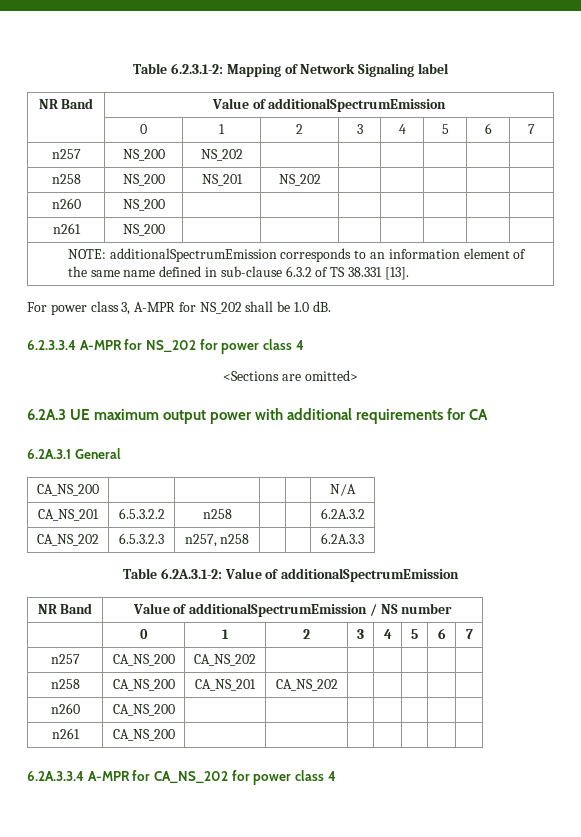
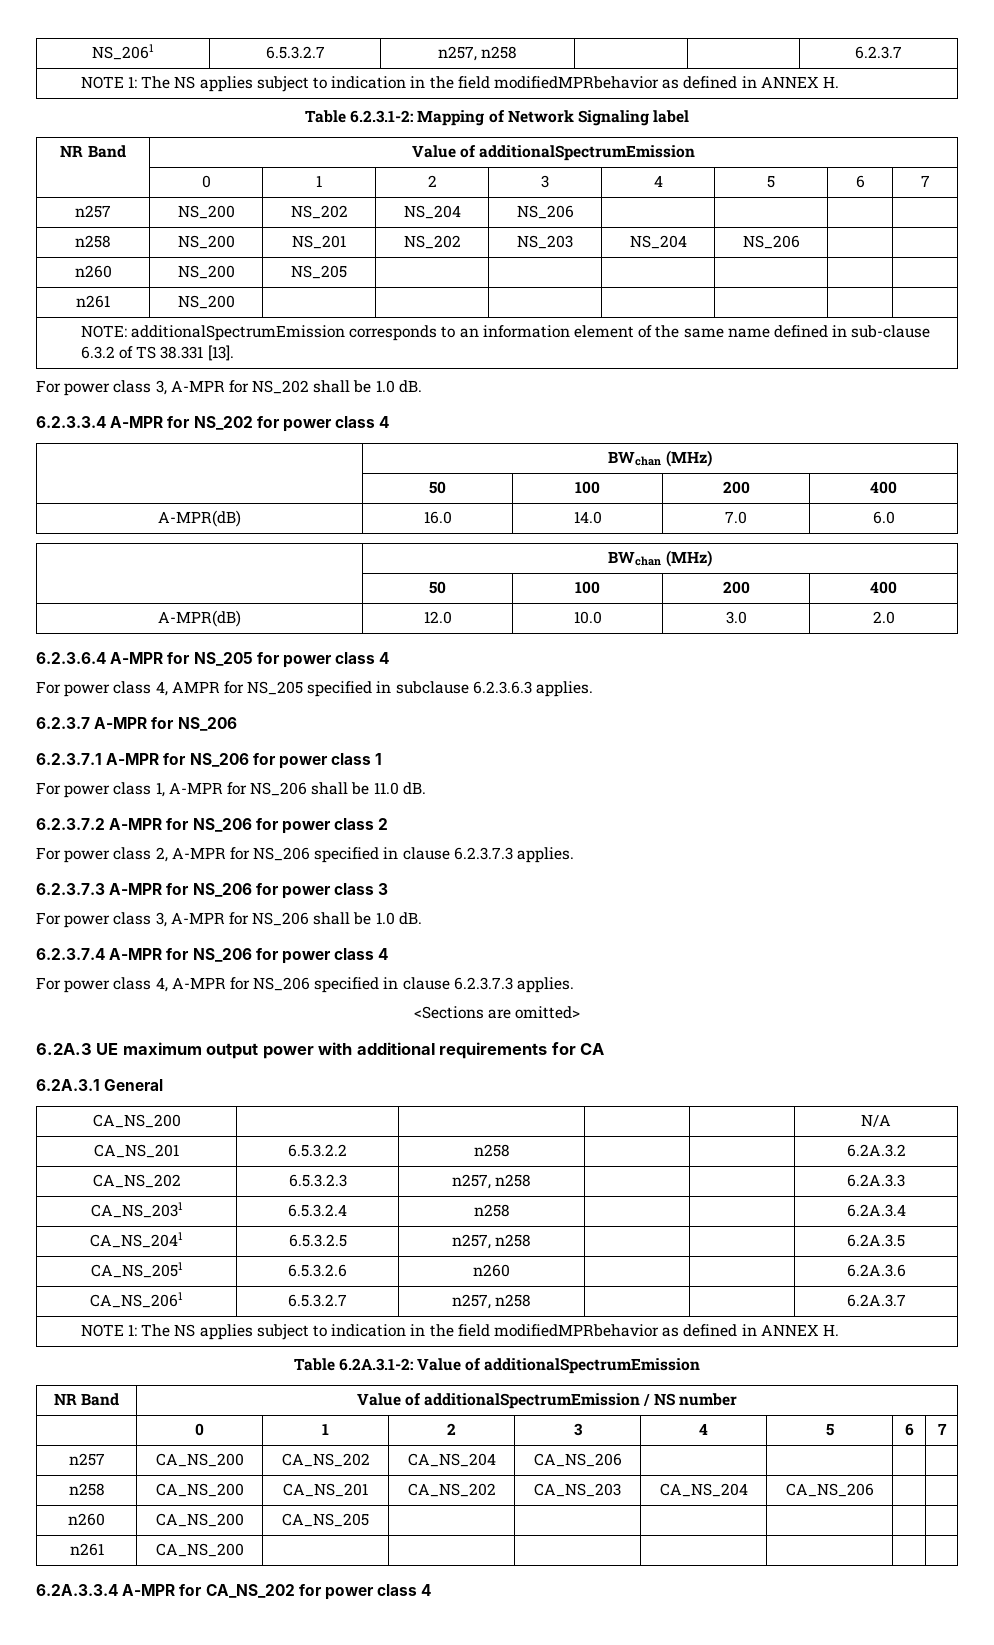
(133, 68) none -> [92,44,154,60] [265,46,325,59] [437,46,518,61] [855,46,902,59] [80,76,839,92] NS_2061 | 6.5.3.2.7 | n257, n258 | | | 6.2.3.7 // NOTE 1: The NS applies subject to indication in the field modifiedMPRbehavior as defined in ANNEX H. //
(243, 155) | -> [403,205,461,219] [516,205,574,219] NS_204 | NS_206
(321, 180) | | -> [517,235,573,249] [629,235,687,249] [742,235,800,249] NS_203 | NS_204 | NS_206
(165, 205) none -> [291,265,347,279] NS_205
(304, 345) none -> [608,450,712,467] [429,481,446,494] [575,481,600,494] [722,481,750,494] [870,481,897,494] [158,510,241,527] [423,511,452,524] [573,511,602,524] [725,511,747,524] [872,511,895,524] [608,550,712,567] [429,581,446,594] [575,581,600,594] [722,581,750,594] [870,581,897,594] [158,610,241,627] [423,611,452,624] [573,611,602,624] [725,611,747,624] [872,611,895,624] [36,652,390,668] [36,681,594,697] [36,717,237,731] [36,753,383,769] [36,782,426,798] [36,818,389,834] [36,847,575,863] [36,883,389,899] [36,912,422,928] [36,948,389,964] [36,977,575,993] // | BWchan (MHz) // | 50 | 100 | 200 | 400 // A-MPR(dB) | 16.0 | 14.0 | 7.0 | 6.0 // | BWchan (MHz) // | 50 | 100 | 200 | 400 // A-MPR(dB) | 12.0 | 10.0 | 3.0 | 2.0 // 6.2.3.6.4 A-MPR for NS_205 for power class 4 // For power class 4, AMPR for NS_205 specified in subclause 6.2.3.6.3 applies. // 6.2.3.7 A-MPR for NS_206 // 6.2.3.7.1 A-MPR for NS_206 for power class 1 // For power class 1, A-MPR for NS_206 shall be 11.0 dB. // 6.2.3.7.2 A-MPR for NS_206 for power class 2 // For power class 2, A-MPR for NS_206 specified in clause 6.2.3.7.3 applies. // 6.2.3.7.3 A-MPR for NS_206 for power class 3 // For power class 3, A-MPR for NS_206 shall be 1.0 dB. // 6.2.3.7.4 A-MPR for NS_206 for power class 4 // For power class 4, A-MPR for NS_206 specified in clause 6.2.3.7.3 applies.
(364, 538) none -> [90,1202,183,1218] [288,1204,347,1217] [473,1204,510,1217] [846,1204,906,1217] [90,1232,183,1248] [288,1234,347,1247] [451,1234,532,1249] [847,1234,905,1247] [90,1262,183,1278] [288,1264,347,1277] [473,1264,510,1277] [846,1264,906,1277] [90,1292,183,1308] [288,1294,347,1307] [451,1294,532,1309] [846,1294,906,1307] [80,1324,839,1340] // CA_NS_2031 | 6.5.3.2.4 | n258 | | | 6.2A.3.4 // CA_NS_2041 | 6.5.3.2.5 | n257, n258 | | | 6.2A.3.5 // CA_NS_2051 | 6.5.3.2.6 | n260 | | | 6.2A.3.6 // CA_NS_2061 | 6.5.3.2.7 | n257, n258 | | | 6.2A.3.7 // NOTE 1: The NS applies subject to indication in the field modifiedMPRbehavior as defined in ANNEX H.
(256, 660) | -> [407,1453,496,1467] [533,1453,622,1467] CA_NS_204 | CA_NS_206
(338, 685) | | -> [534,1483,621,1497] [659,1483,748,1497] [785,1483,874,1497] CA_NS_203 | CA_NS_204 | CA_NS_206
(175, 710) none -> [282,1513,369,1527] CA_NS_205

